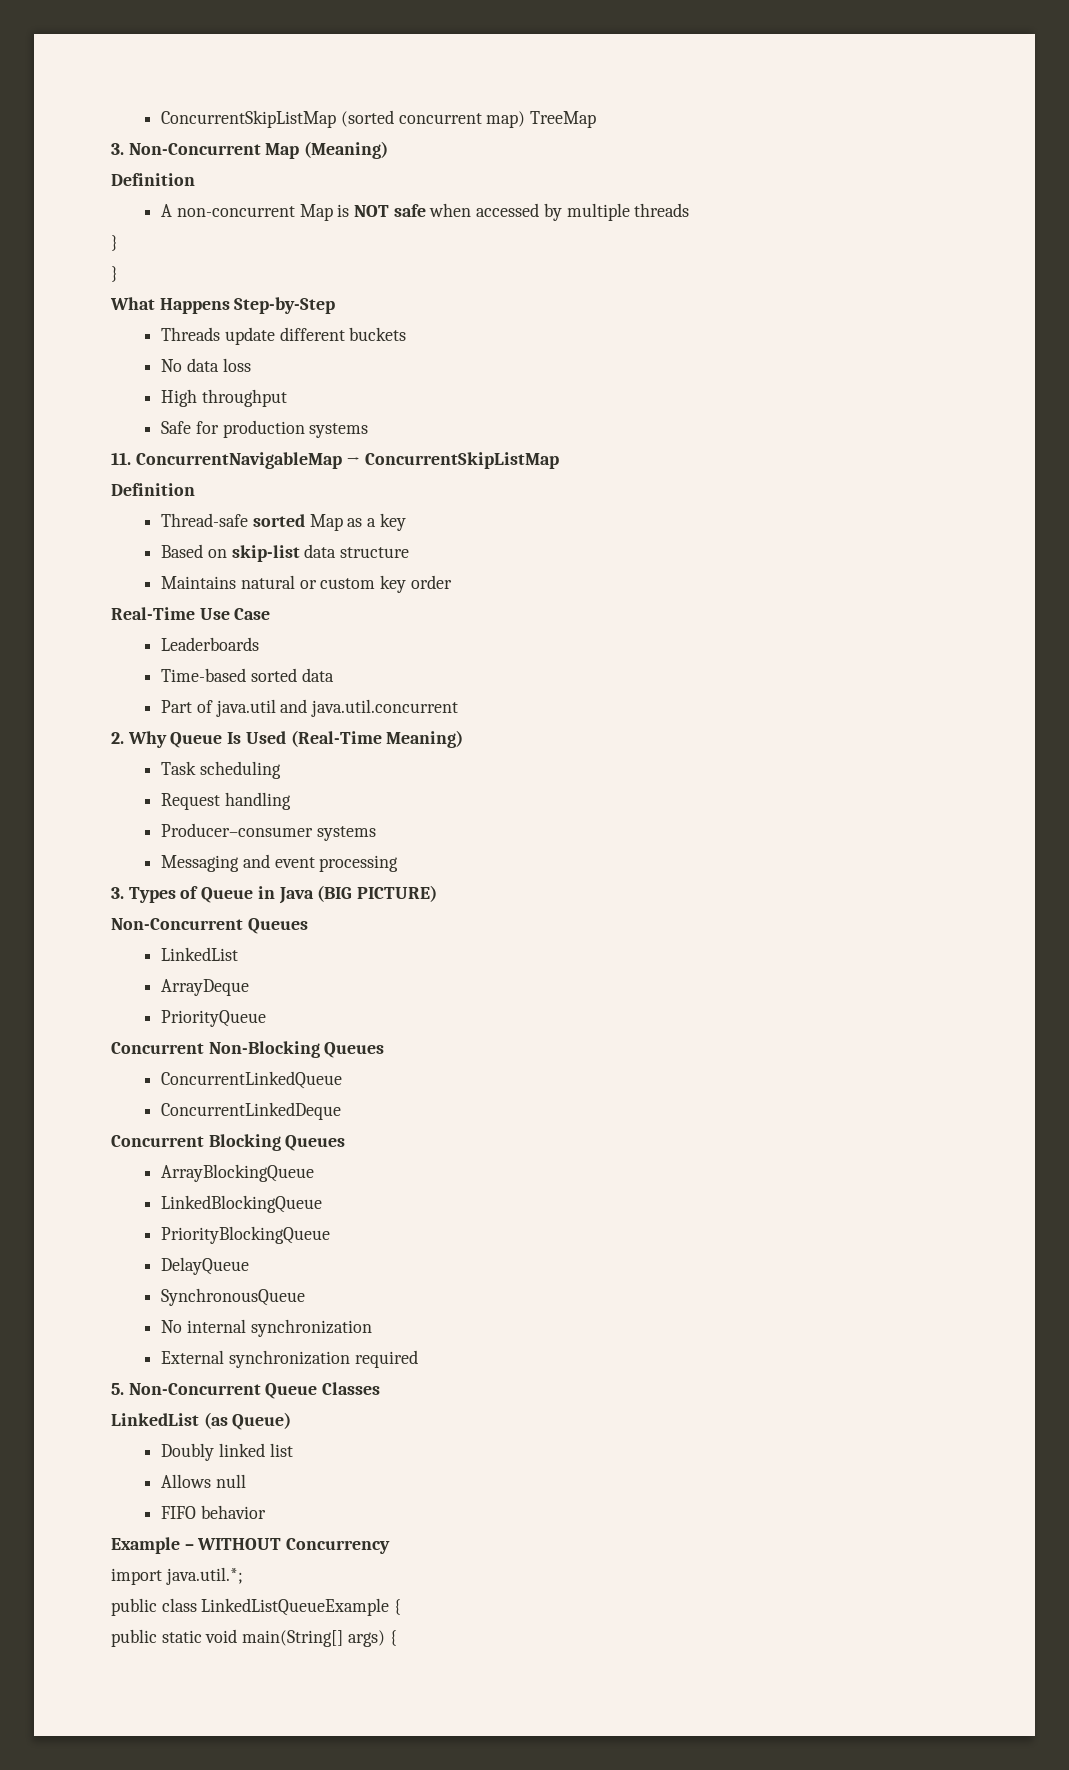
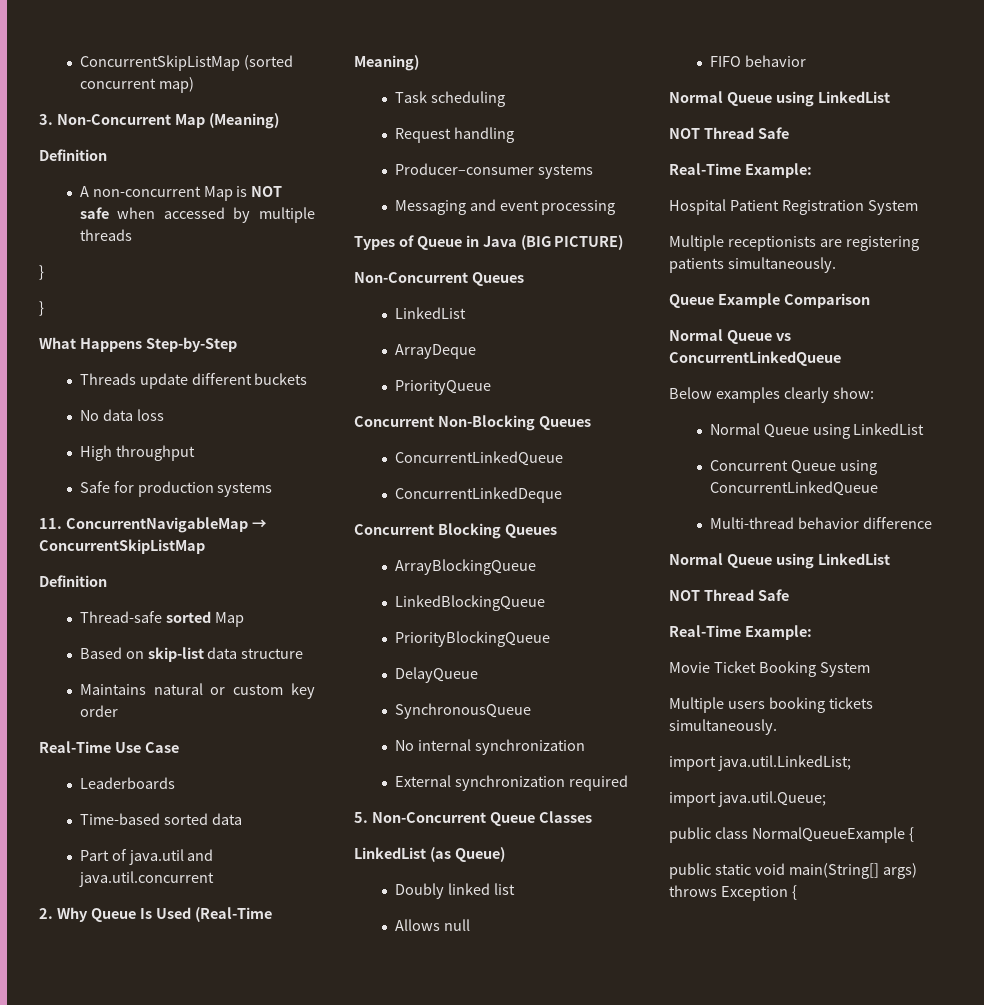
[529,111,596,128] TreeMap -> (194, 85) none
[347,513,406,531] as a key -> (244, 619) none
[111,887,124,899] 3. -> (616, 207) none
[111,1537,391,1554] [111,1567,243,1585] Example – WITHOUT Concurrency // import java.util.*; -> [669,91,890,107] [669,127,789,139] [669,163,812,178] [669,199,918,215] [669,235,919,251] [669,257,836,273] [669,293,870,308] [669,329,791,344] [669,351,841,366] [669,387,874,403] [709,423,925,439] [709,460,877,475] [709,481,878,496] [709,517,932,529] [669,553,890,569] [669,589,789,601] [669,625,812,640] [669,661,870,677] [669,697,873,713] [669,719,777,735] [669,755,851,771] [669,791,826,807] Normal Queue using LinkedList // NOT Thread Safe // Real-Time Example: // Hospital Patient Registration System // Multiple receptionists are registering patients simultaneously. // Queue Example Comparison // Normal Queue vs ConcurrentLinkedQueue // Below examples clearly show: // Normal Queue using LinkedList // Concurrent Queue using ConcurrentLinkedQueue // Multi-thread behavior difference // Normal Queue using LinkedList // NOT Thread Safe // Real-Time Example: // Movie Ticket Booking System // Multiple users booking tickets simultaneously. // import java.util.LinkedList; // import java.util.Queue;
[201,1598,390,1616] LinkedListQueueExample -> [751,827,905,843] NormalQueueExample
(385, 1638) none -> [669,885,788,901] throws Exception

